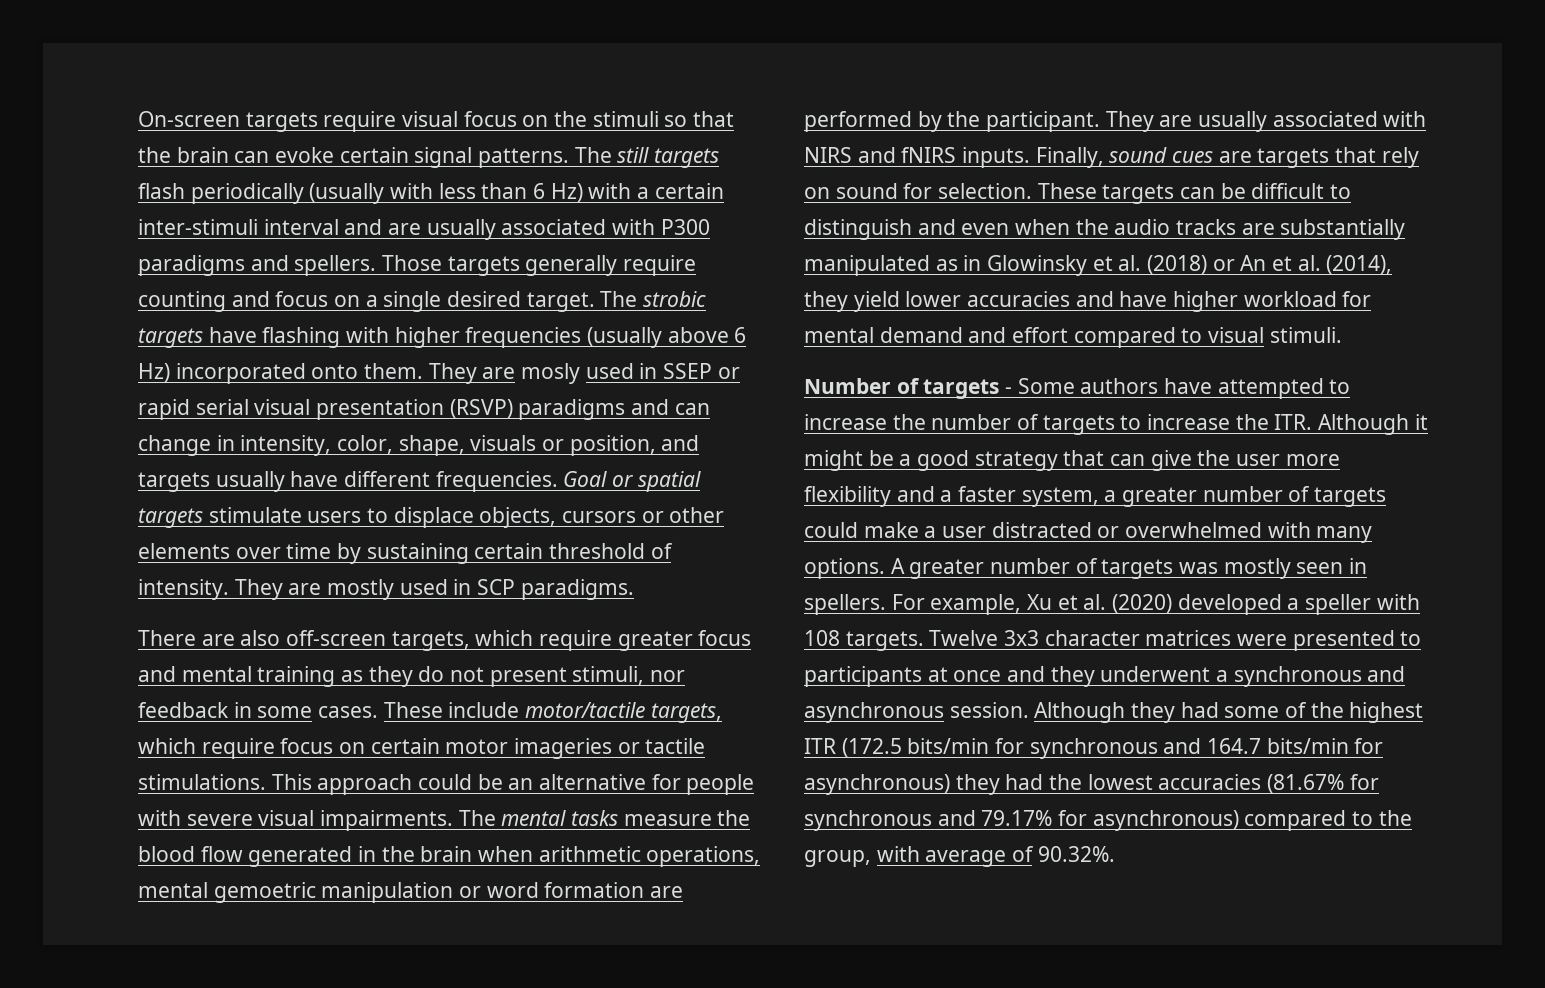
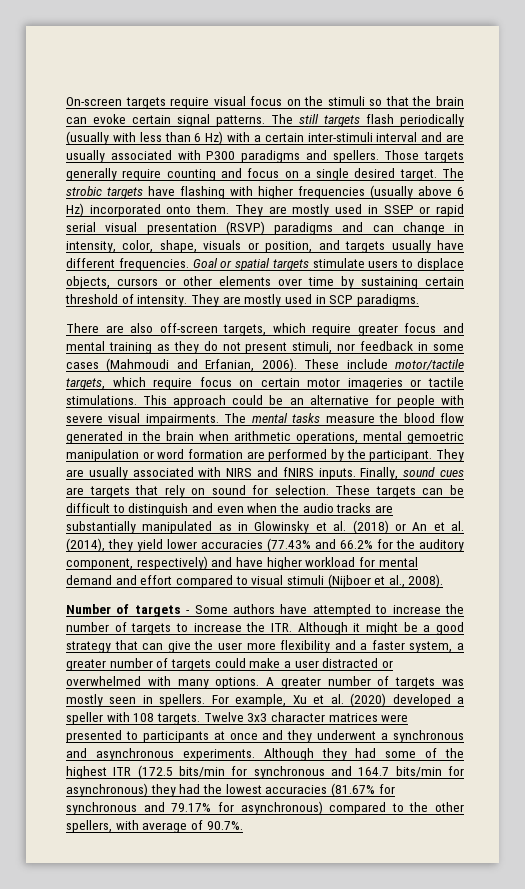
[521,363,581,384] mosly -> [292,204,330,217] mostly
[318,706,379,718] cases. -> [66,358,297,372] cases (Mahmoudi and Erfanian, 2006).
(1071, 299) none -> [267,538,464,552] [66,556,208,570] (77.43% and 66.2% for the auditory component, respectively)
[1269,327,1342,343] stimuli. -> [286,574,444,588] stimuli (Nijboer et al., 2008).
[949,702,1029,718] session. -> [182,749,255,761] experiments.
[804,850,871,867] group, -> [435,802,464,812] [66,820,112,833] other spellers,
[1037,846,1115,862] 90.32%. -> [206,821,243,830] 90.7%.

